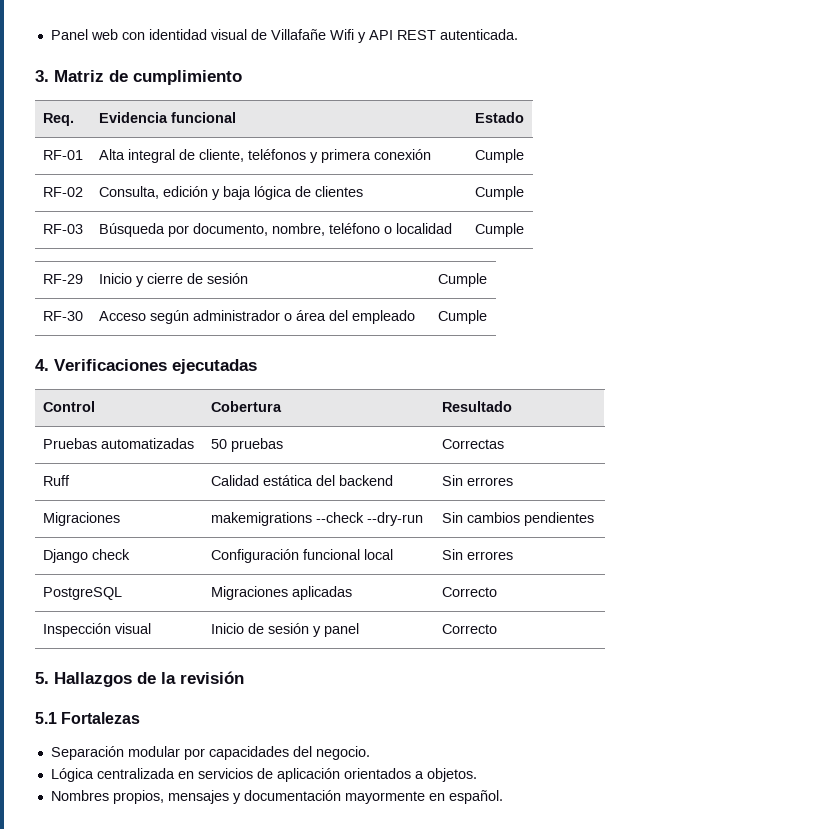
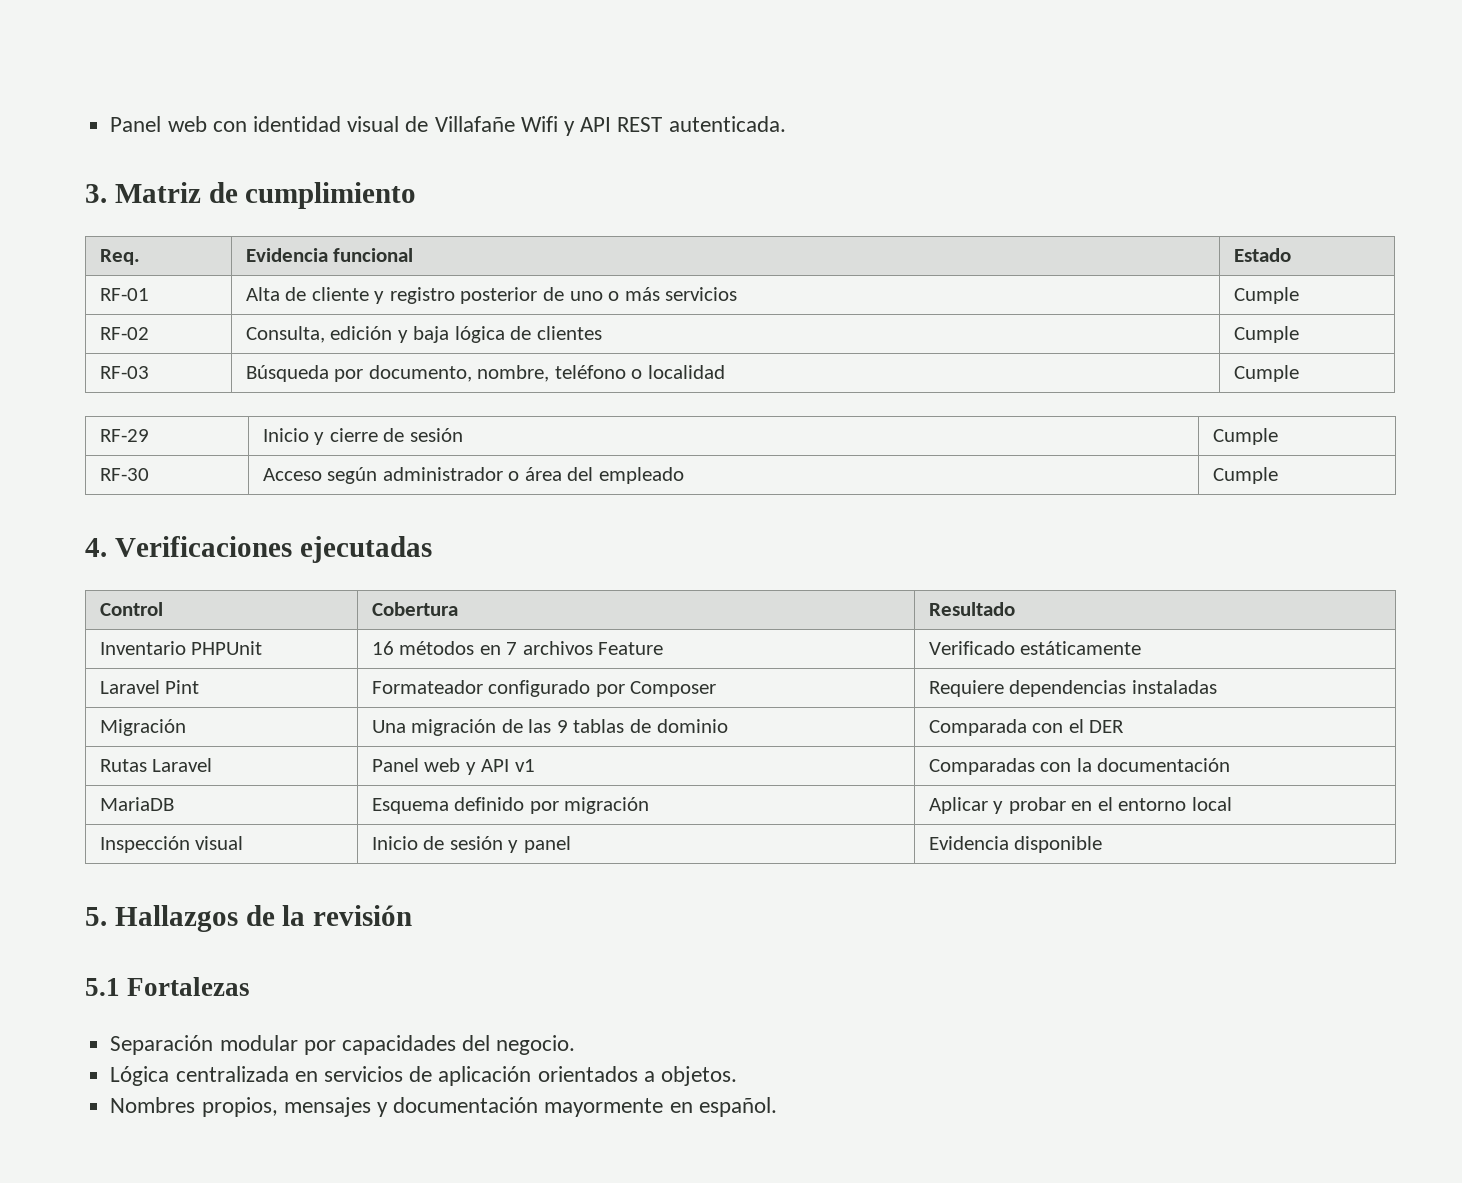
[127,149,431,163] integral de cliente, teléfonos y primera conexión -> [285,287,738,304] de cliente y registro posterior de uno o más servicios
[42,438,194,449] [210,438,283,452] [441,439,504,449] [42,475,70,486] [210,475,393,486] [441,475,513,486] [42,512,120,526] [210,512,423,526] [441,512,594,526] [42,549,130,563] [210,549,393,563] [441,549,513,560] [42,587,122,600] [210,586,352,600] [441,587,497,597] Pruebas automatizadas | 50 pruebas | Correctas // Ruff | Calidad estática del backend | Sin errores // Migraciones | makemigrations --check --dry-run | Sin cambios pendientes // Django check | Configuración funcional local | Sin errores // PostgreSQL | Migraciones aplicadas | Correcto -> [99,641,263,655] [371,641,664,655] [928,641,1142,655] [99,680,200,694] [371,680,717,697] [928,680,1217,697] [99,719,186,736] [371,719,728,736] [928,719,1125,736] [99,758,213,772] [371,758,535,775] [928,758,1231,775] [99,797,174,811] [371,797,650,814] [928,797,1232,814] Inventario PHPUnit | 16 métodos en 7 archivos Feature | Verificado estáticamente // Laravel Pint | Formateador configurado por Composer | Requiere dependencias instaladas // Migración | Una migración de las 9 tablas de dominio | Comparada con el DER // Rutas Laravel | Panel web y API v1 | Comparadas con la documentación // MariaDB | Esquema definido por migración | Aplicar y probar en el entorno local
[441,624,497,634] Correcto -> [928,836,1103,853] Evidencia disponible

